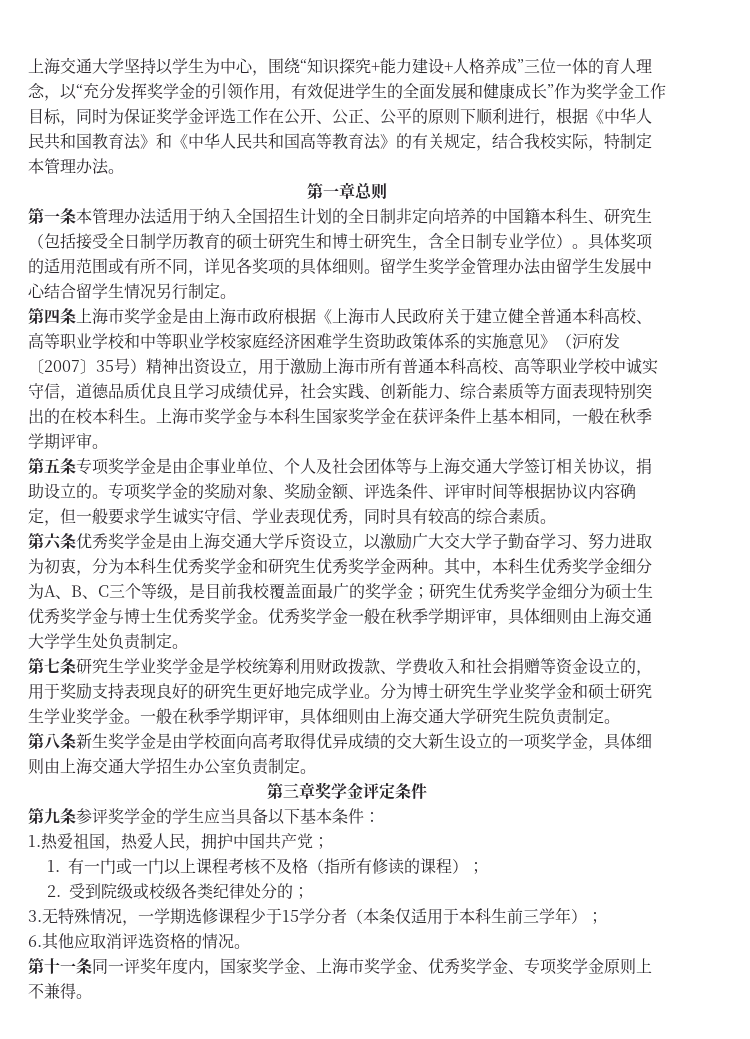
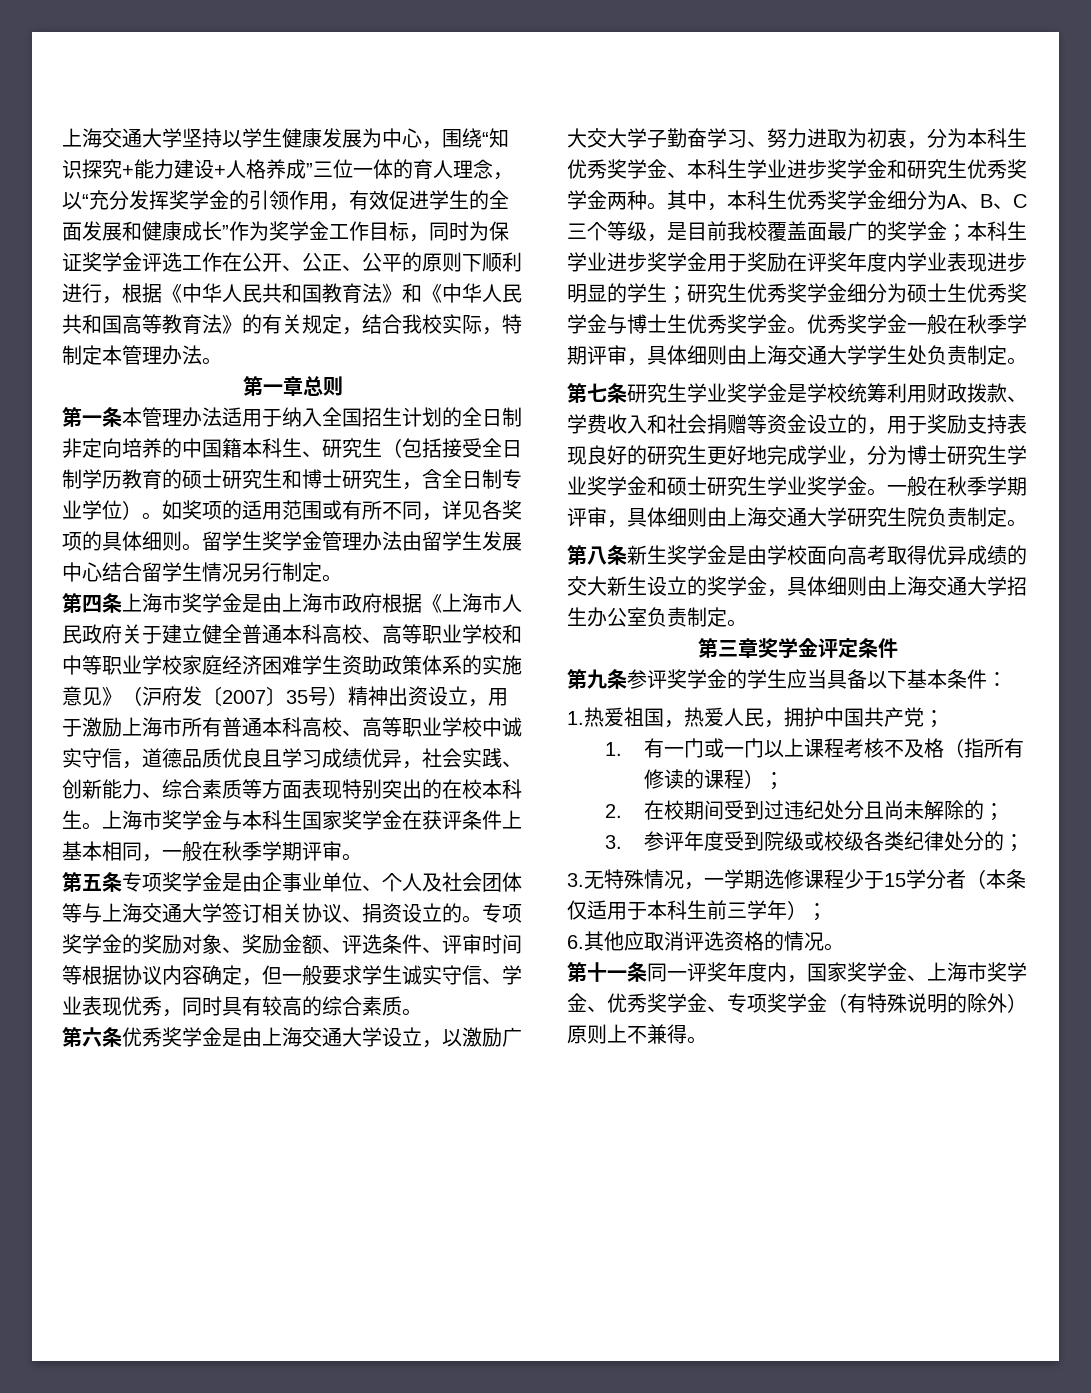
(204, 65) none -> [282,128,362,148] 健康发展
[588,233,620,250] 具体 -> [162,500,182,520] 如
[620,458,652,476] [28,483,44,499] ，捐助 -> [342,903,402,923] 、捐资
[284,533,317,550] 斥资 -> (382, 1037) none
(252, 566) none -> [667,159,887,179] 、本科生学业进步奖学金
(429, 593) none -> [967,221,1027,241] [567,252,1027,272] [567,283,687,304] 本科生学业进步奖学金用于奖励在评奖年度内学业表现进步明显的学生；
[364,694,380,699] 。 -> [847,458,867,466] ，
[508,733,541,750] 一项 -> (707, 586) none
(61, 891) none -> [643,800,1004,821] [605,831,724,851] 在校期间受到过违纪处分且尚未解除的； // 3.参评年度
(604, 966) none -> [827,993,1027,1013] （有特殊说明的除外）

